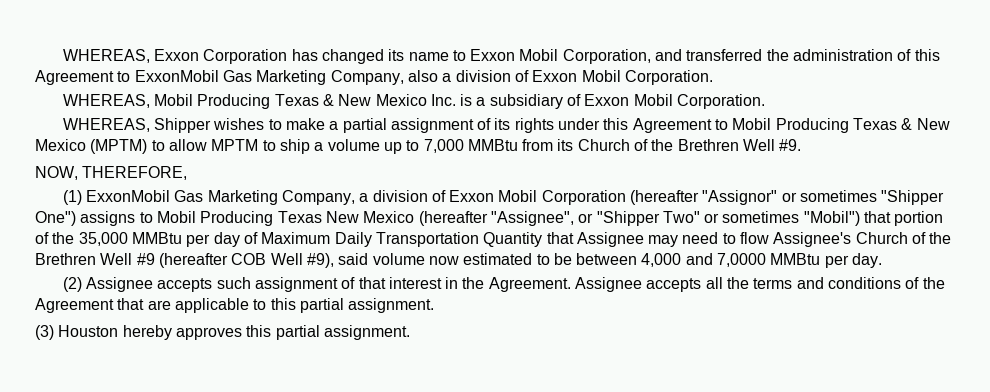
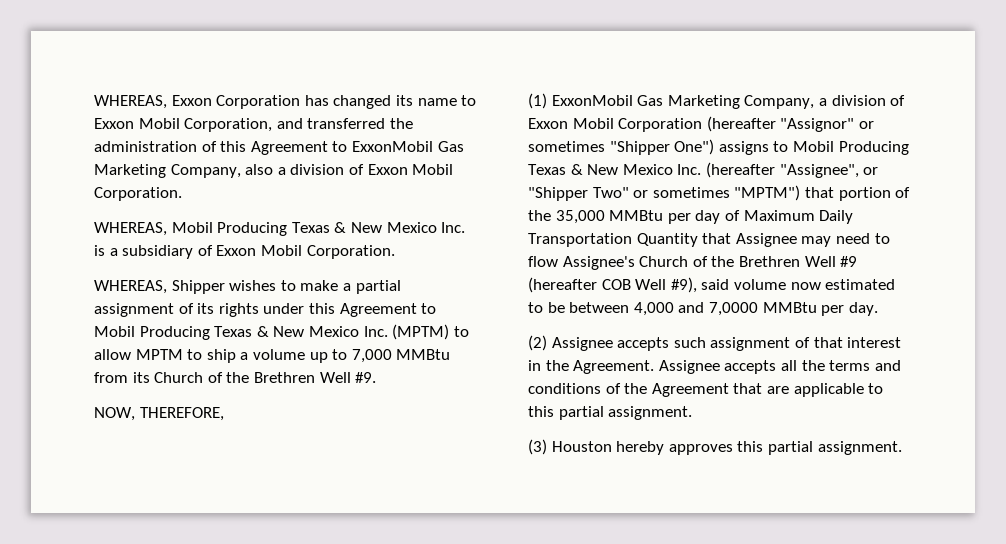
(86, 145) none -> [363,326,388,337] Inc.
[325,211,415,223] New Mexico -> [570,164,702,175] & New Mexico Inc.
[803,211,860,226] "Mobil") -> [734,185,801,201] "MPTM")

